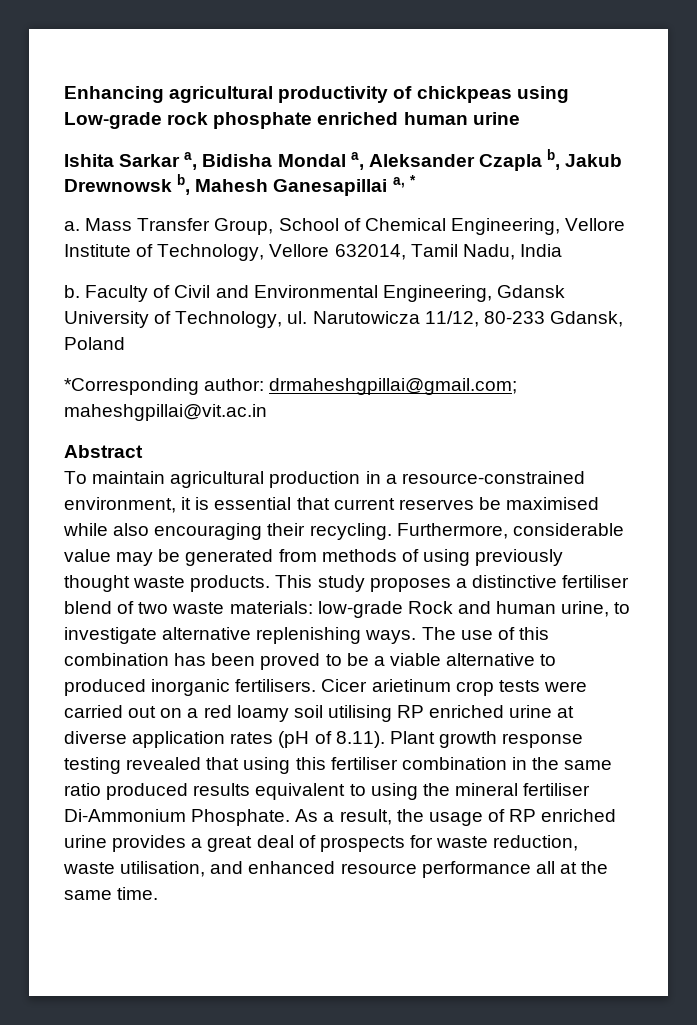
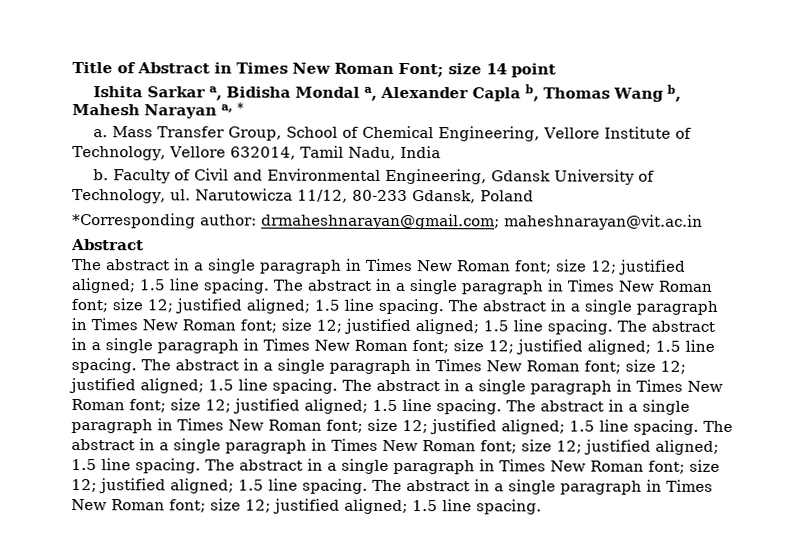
[64,86,569,103] [64,112,520,129] Enhancing agricultural productivity of chickpeas using Low-grade rock phosphate enriched human urine -> [72,62,556,78] Title of Abstract in Times New Roman Font; size 14 point
[368,149,623,171] [64,179,172,192] Aleksander Czapla b, Jakub Drewnowsk -> [380,84,665,102] Alexander Capla b, Thomas Wang
[273,179,388,196] Ganesapillai -> [144,104,217,119] Narayan
[269,378,518,395] [64,404,267,421] drmaheshgpillai@gmail.com; maheshgpillai@vit.ac.in -> [261,213,703,230] drmaheshnarayan@gmail.com; maheshnarayan@vit.ac.in
[64,471,585,488] [64,497,600,513] [63,523,624,540] [64,549,564,566] [64,575,630,592] [64,601,631,618] [64,627,549,644] [64,653,557,670] [64,679,587,696] [64,705,575,722] [64,731,584,748] [64,757,613,774] [64,783,591,800] [64,809,617,826] [64,835,579,852] [63,861,609,878] [64,887,159,900] To maintain agricultural production in a resource-constrained environment, it is essential that current reserves be maximised while also encouraging their recycling. Furthermore, considerable value may be generated from methods of using previously thought waste products. This study proposes a distinctive fertiliser blend of two waste materials: low-grade Rock and human urine, to investigate alternative replenishing ways. The use of this combination has been proved to be a viable alternative to produced inorganic fertilisers. Cicer arietinum crop tests were carried out on a red loamy soil utilising RP enriched urine at diverse application rates (pH of 8.11). Plant growth response testing revealed that using this fertiliser combination in the same ratio produced results equivalent to using the mineral fertiliser Di-Ammonium Phosphate. As a result, the usage of RP enriched urine provides a great deal of prospects for waste reduction, waste utilisation, and enhanced resource performance all at the same time. -> [72,258,686,275] [71,278,712,295] [71,298,718,315] [71,318,715,335] [71,338,715,355] [71,358,686,375] [69,378,723,395] [71,398,690,415] [71,418,733,435] [71,438,719,455] [71,458,720,475] [71,478,713,495] [71,498,542,515] The abstract in a single paragraph in Times New Roman font; size 12; justified aligned; 1.5 line spacing. The abstract in a single paragraph in Times New Roman font; size 12; justified aligned; 1.5 line spacing. The abstract in a single paragraph in Times New Roman font; size 12; justified aligned; 1.5 line spacing. The abstract in a single paragraph in Times New Roman font; size 12; justified aligned; 1.5 line spacing. The abstract in a single paragraph in Times New Roman font; size 12; justified aligned; 1.5 line spacing. The abstract in a single paragraph in Times New Roman font; size 12; justified aligned; 1.5 line spacing. The abstract in a single paragraph in Times New Roman font; size 12; justified aligned; 1.5 line spacing. The abstract in a single paragraph in Times New Roman font; size 12; justified aligned; 1.5 line spacing. The abstract in a single paragraph in Times New Roman font; size 12; justified aligned; 1.5 line spacing. The abstract in a single paragraph in Times New Roman font; size 12; justified aligned; 1.5 line spacing.

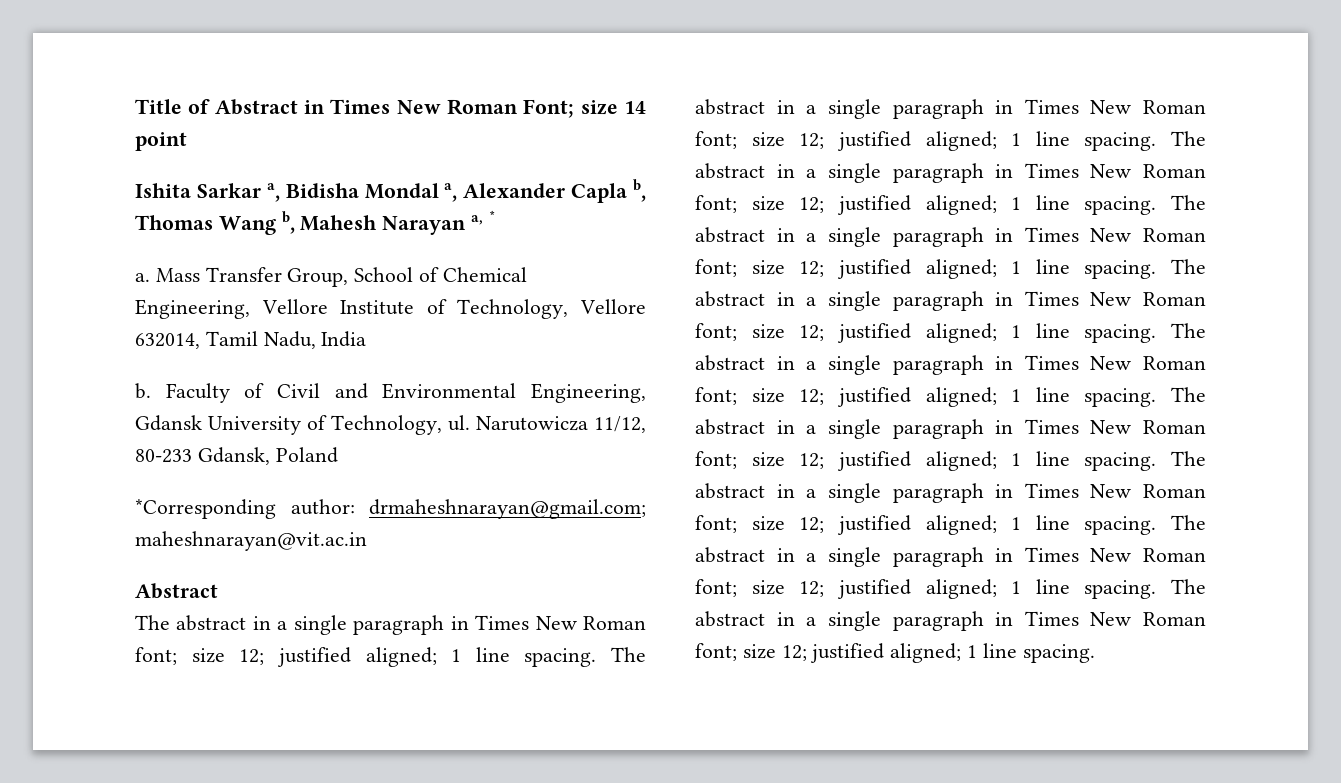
[139,279,165,291] 1.5 -> [451,649,462,662] 1
[314,299,340,311] 1.5 -> [1011,133,1022,146] 1
[483,320,509,332] 1.5 -> [1011,197,1022,210] 1
[655,340,681,352] 1.5 -> [1011,261,1022,274] 1
[208,379,234,391] 1.5 -> [1011,325,1022,338] 1
[372,399,398,411] 1.5 -> [1011,389,1022,402] 1
[569,420,595,432] 1.5 -> [1011,453,1022,466] 1
[71,459,97,471] 1.5 -> [1011,517,1022,530] 1
[238,479,264,491] 1.5 -> [1011,581,1022,594] 1
[412,500,438,512] 1.5 -> [967,645,978,658] 1

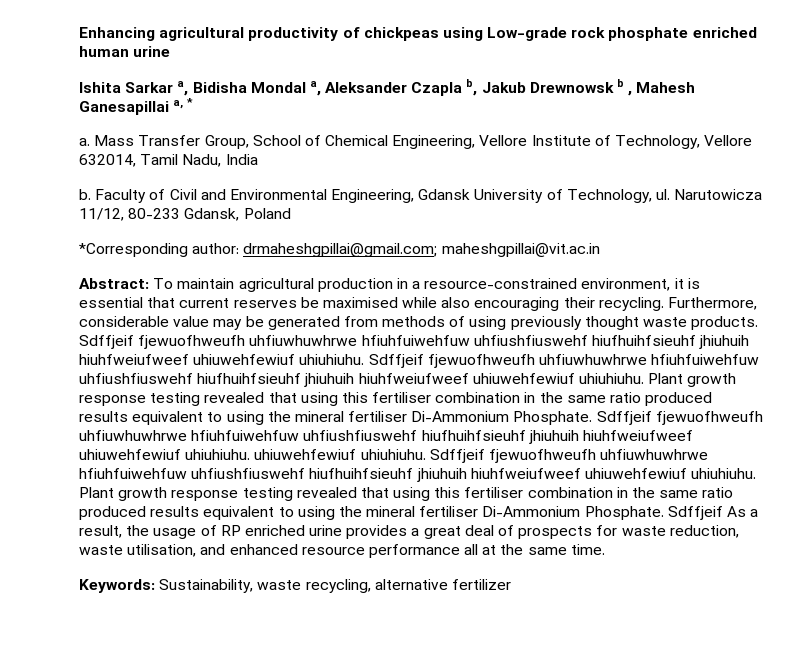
[135,99,646,118] [135,132,187,151] Title of Abstract in Times New Roman Font; size 14 point -> [79,27,757,41] [79,46,171,57] Enhancing agricultural productivity of chickpeas using Low-grade rock phosphate enriched human urine
[463,179,646,203] [135,211,467,235] Alexander Capla b, Thomas Wang b, Mahesh Narayan -> [325,79,625,96] [628,82,696,96] [79,101,169,115] Aleksander Czapla b, Jakub Drewnowsk b , Mahesh Ganesapillai
[369,499,646,519] [135,531,367,551] [135,583,218,599] [135,615,647,635] [135,647,646,667] [695,99,1206,119] [695,131,1206,151] [695,163,1206,183] [695,195,1206,215] [695,227,1206,247] [695,259,1206,279] [695,291,1206,311] [695,323,1206,343] [695,355,1206,375] [695,387,1206,407] [695,419,1206,439] [695,451,1206,471] [695,483,1206,503] [695,515,1206,535] [695,547,1206,567] [695,579,1206,599] [695,611,1206,631] [695,643,1095,663] drmaheshnarayan@gmail.com; maheshnarayan@vit.ac.in // Abstract // The abstract in a single paragraph in Times New Roman font; size 12; justified aligned; 1 line spacing. The abstract in a single paragraph in Times New Roman font; size 12; justified aligned; 1 line spacing. The abstract in a single paragraph in Times New Roman font; size 12; justified aligned; 1 line spacing. The abstract in a single paragraph in Times New Roman font; size 12; justified aligned; 1 line spacing. The abstract in a single paragraph in Times New Roman font; size 12; justified aligned; 1 line spacing. The abstract in a single paragraph in Times New Roman font; size 12; justified aligned; 1 line spacing. The abstract in a single paragraph in Times New Roman font; size 12; justified aligned; 1 line spacing. The abstract in a single paragraph in Times New Roman font; size 12; justified aligned; 1 line spacing. The abstract in a single paragraph in Times New Roman font; size 12; justified aligned; 1 line spacing. The abstract in a single paragraph in Times New Roman font; size 12; justified aligned; 1 line spacing. -> [243,243,600,257] [79,278,700,292] [79,297,758,311] [79,316,759,330] [79,335,750,349] [79,354,760,368] [79,373,737,387] [79,392,713,406] [79,411,763,425] [79,430,693,444] [79,449,709,463] [79,468,757,482] [79,487,734,501] [79,506,759,520] [79,525,739,539] [79,544,605,558] [79,579,511,593] drmaheshgpillai@gmail.com; maheshgpillai@vit.ac.in // Abstract: To maintain agricultural production in a resource-constrained environment, it is essential that current reserves be maximised while also encouraging their recycling. Furthermore, considerable value may be generated from methods of using previously thought waste products. Sdffjeif fjewuofhweufh uhfiuwhuwhrwe hfiuhfuiwehfuw uhfiushfiuswehf hiufhuihfsieuhf jhiuhuih hiuhfweiufweef uhiuwehfewiuf uhiuhiuhu. Sdffjeif fjewuofhweufh uhfiuwhuwhrwe hfiuhfuiwehfuw uhfiushfiuswehf hiufhuihfsieuhf jhiuhuih hiuhfweiufweef uhiuwehfewiuf uhiuhiuhu. Plant growth response testing revealed that using this fertiliser combination in the same ratio produced results equivalent to using the mineral fertiliser Di-Ammonium Phosphate. Sdffjeif fjewuofhweufh uhfiuwhuwhrwe hfiuhfuiwehfuw uhfiushfiuswehf hiufhuihfsieuhf jhiuhuih hiuhfweiufweef uhiuwehfewiuf uhiuhiuhu. uhiuwehfewiuf uhiuhiuhu. Sdffjeif fjewuofhweufh uhfiuwhuwhrwe hfiuhfuiwehfuw uhfiushfiuswehf hiufhuihfsieuhf jhiuhuih hiuhfweiufweef uhiuwehfewiuf uhiuhiuhu. Plant growth response testing revealed that using this fertiliser combination in the same ratio produced results equivalent to using the mineral fertiliser Di-Ammonium Phosphate. Sdffjeif As a result, the usage of RP enriched urine provides a great deal of prospects for waste reduction, waste utilisation, and enhanced resource performance all at the same time. // Keywords: Sustainability, waste recycling, alternative fertilizer

